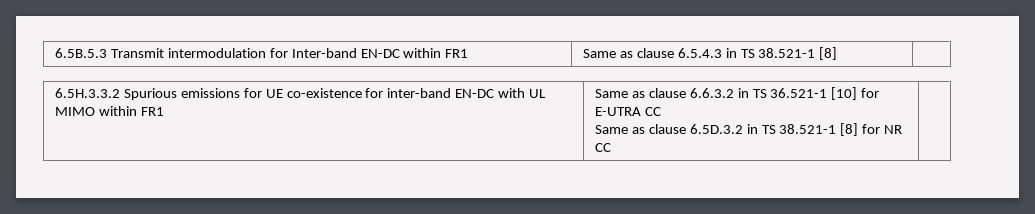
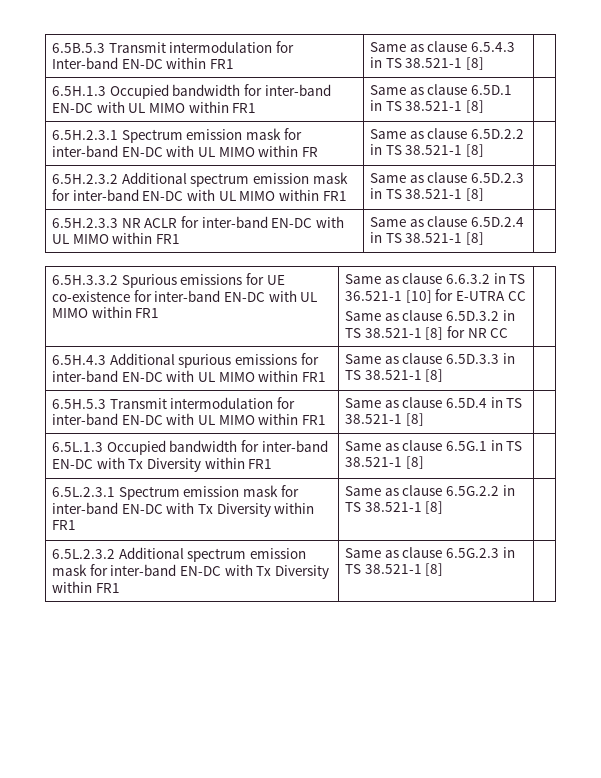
(838, 53) none -> [52,84,331,99] [52,101,257,113] [370,84,513,95] [370,100,485,113] [52,128,302,143] [52,145,319,157] [370,128,525,139] [370,144,485,157] [52,172,348,187] [52,189,347,201] [370,172,525,183] [370,188,485,201] [52,216,345,228] [52,232,181,244] [370,216,525,227] [370,232,485,245] // 6.5H.1.3 Occupied bandwidth for inter-band EN-DC with UL MIMO within FR1 | Same as clause 6.5D.1 in TS 38.521-1 [8] | // 6.5H.2.3.1 Spectrum emission mask for inter-band EN-DC with UL MIMO within FR | Same as clause 6.5D.2.2 in TS 38.521-1 [8] | // 6.5H.2.3.2 Additional spectrum emission mask for inter-band EN-DC with UL MIMO within FR1 | Same as clause 6.5D.2.3 in TS 38.521-1 [8] | // 6.5H.2.3.3 NR ACLR for inter-band EN-DC with UL MIMO within FR1 | Same as clause 6.5D.2.4 in TS 38.521-1 [8] |
(611, 147) none -> [52,353,319,368] [52,370,327,382] [345,353,515,364] [345,369,444,382] [52,397,296,409] [52,413,327,425] [345,397,523,408] [345,413,424,426] [52,440,328,455] [52,457,273,472] [345,440,523,451] [345,456,424,469] [52,485,299,500] [52,502,315,517] [52,520,77,530] [345,485,515,496] [345,501,444,514] [52,547,307,562] [52,564,330,579] [52,581,120,593] [345,547,515,558] [345,563,444,576] // 6.5H.4.3 Additional spurious emissions for inter-band EN-DC with UL MIMO within FR1 | Same as clause 6.5D.3.3 in TS 38.521-1 [8] | // 6.5H.5.3 Transmit intermodulation for inter-band EN-DC with UL MIMO within FR1 | Same as clause 6.5D.4 in TS 38.521-1 [8] | // 6.5L.1.3 Occupied bandwidth for inter-band EN-DC with Tx Diversity within FR1 | Same as clause 6.5G.1 in TS 38.521-1 [8] | // 6.5L.2.3.1 Spectrum emission mask for inter-band EN-DC with Tx Diversity within FR1 | Same as clause 6.5G.2.2 in TS 38.521-1 [8] | // 6.5L.2.3.2 Additional spectrum emission mask for inter-band EN-DC with Tx Diversity within FR1 | Same as clause 6.5G.2.3 in TS 38.521-1 [8] |

